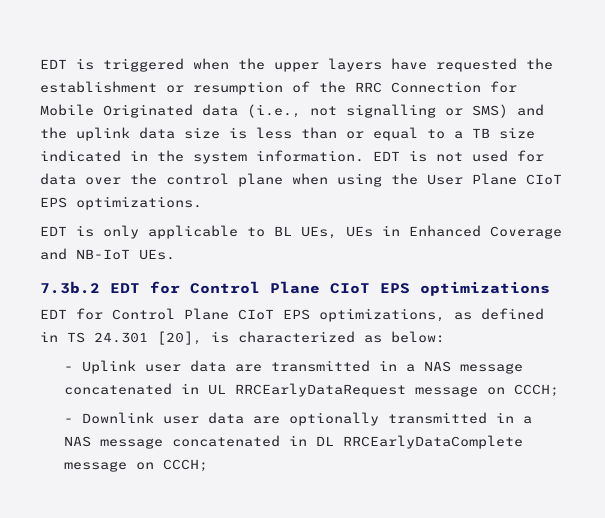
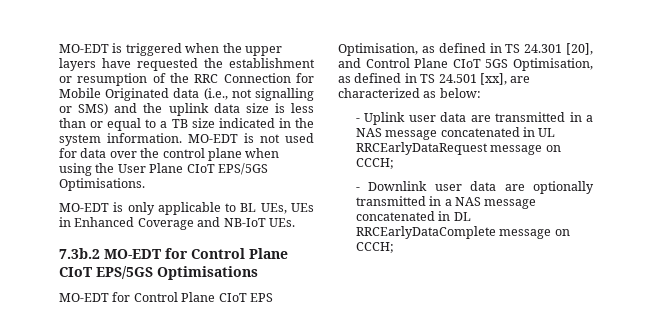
[40,59,67,69] EDT -> [59,44,109,53] MO-EDT
[373,151,400,161] EDT -> [188,134,238,143] MO-EDT
[40,196,202,210] [40,226,67,236] EPS optimizations. // EDT -> [217,163,268,175] [59,178,145,191] [59,203,109,212] EPS/5GS Optimisations. // MO-EDT
[110,281,550,296] [40,308,445,322] EDT for Control Plane CIoT EPS optimizations // EDT for Control Plane CIoT EPS optimizations, -> [104,248,288,259] [59,266,258,280] [59,292,273,302] [338,43,418,56] MO-EDT for Control Plane CIoT EPS/5GS Optimisations // MO-EDT for Control Plane CIoT EPS Optimisation,
[211,331,229,343] is -> [338,58,593,71] [338,73,531,85] and Control Plane CIoT 5GS Optimisation, as defined in TS 24.501 [xx], are

